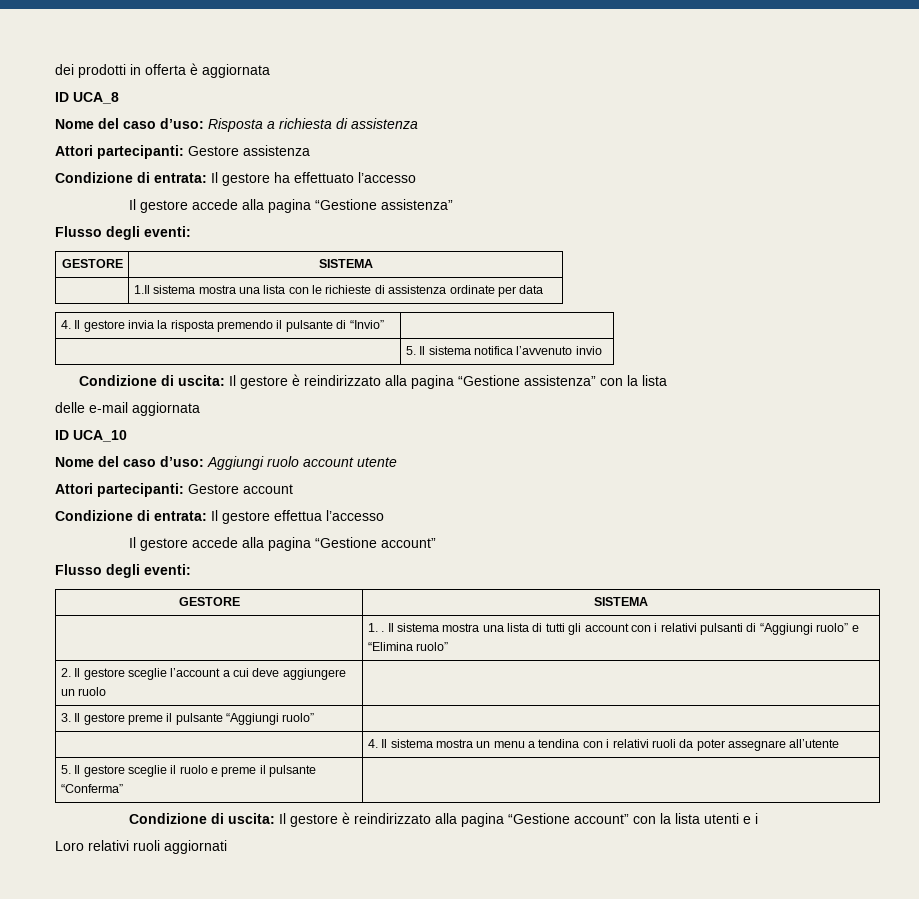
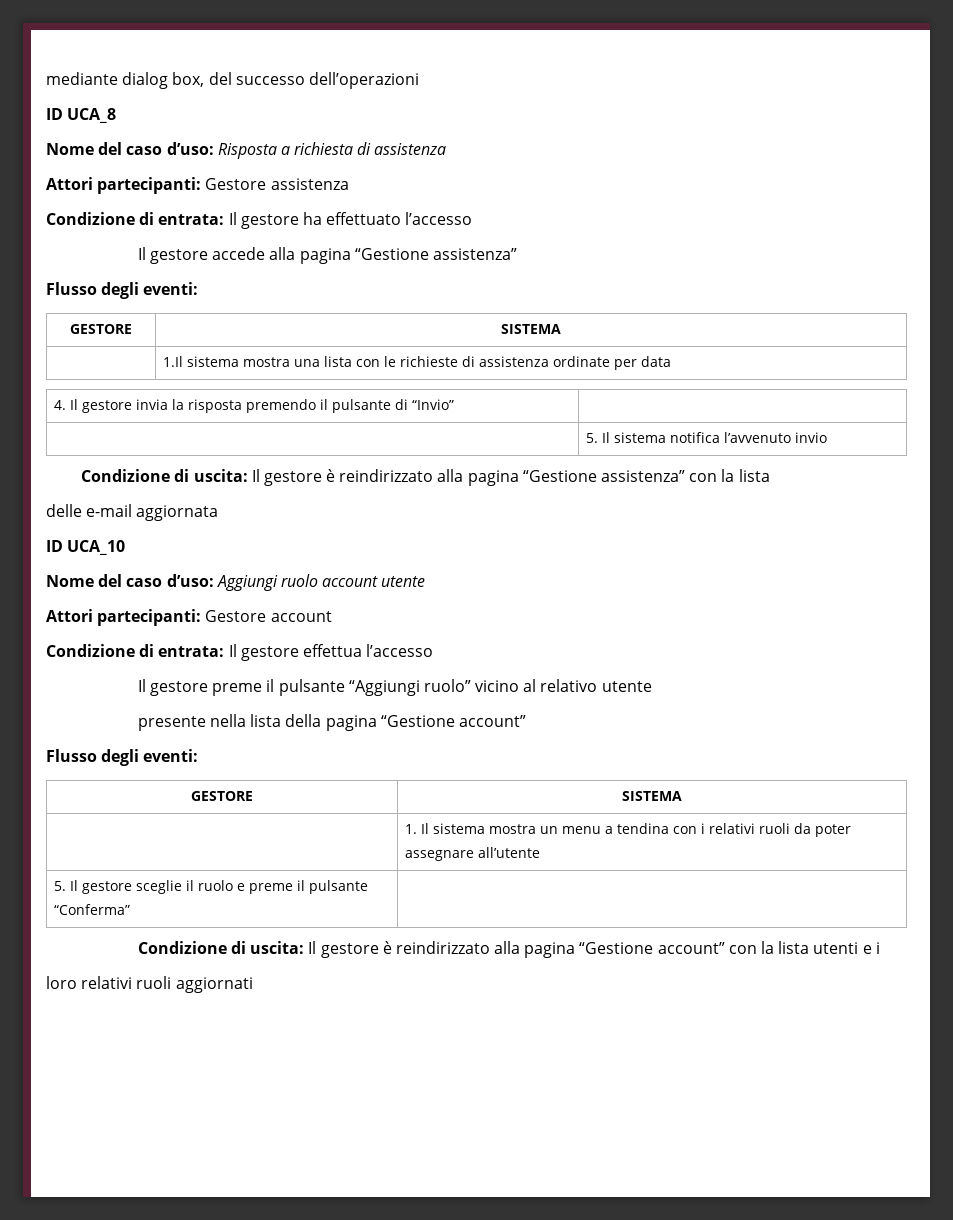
[55,63,270,78] dei prodotti in offerta è aggiornata -> [46,72,419,89] mediante dialog box, del successo dell’operazioni
[192,537,265,548] accede alla -> [212,679,652,696] [137,714,322,731] preme il pulsante “Aggiungi ruolo” vicino al relativo utente // presente nella lista della
[381,623,859,635] [367,642,449,651] [60,668,346,680] [60,687,107,696] [60,713,315,725] [367,739,378,748] . Il sistema mostra una lista di tutti gli account con i relativi pulsanti di “Aggiungi ruolo” e “Elimina ruolo” // 2. Il gestore sceglie l’account a cui deve aggiungere un ruolo | // 3. Il gestore preme il pulsante “Aggiungi ruolo” | // | 4. -> (417, 829) none
[55,841,84,851] Loro -> [46,976,77,989] loro

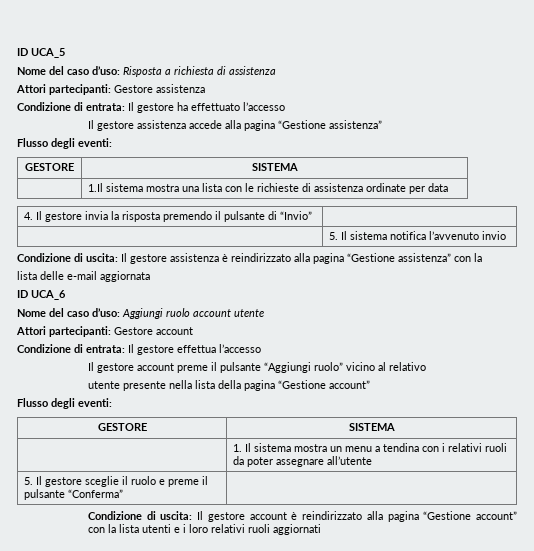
[46,72,419,89] [46,108,117,123] mediante dialog box, del successo dell’operazioni // ID UCA_8 -> [17,48,65,58] ID UCA_5
(208, 256) none -> [136,120,186,129] assistenza
(322, 478) none -> [170,253,219,262] assistenza
[738,469,770,482] lista // -> [17,271,37,280] // lista
[67,540,126,555] UCA_10 -> [31,290,66,300] UCA_6
(208, 688) none -> [136,363,174,371] account
[601,681,652,692] utente // -> [87,381,120,389] // utente
(379, 950) none -> [249,512,287,520] account
(880, 948) // -> (186, 528) none

